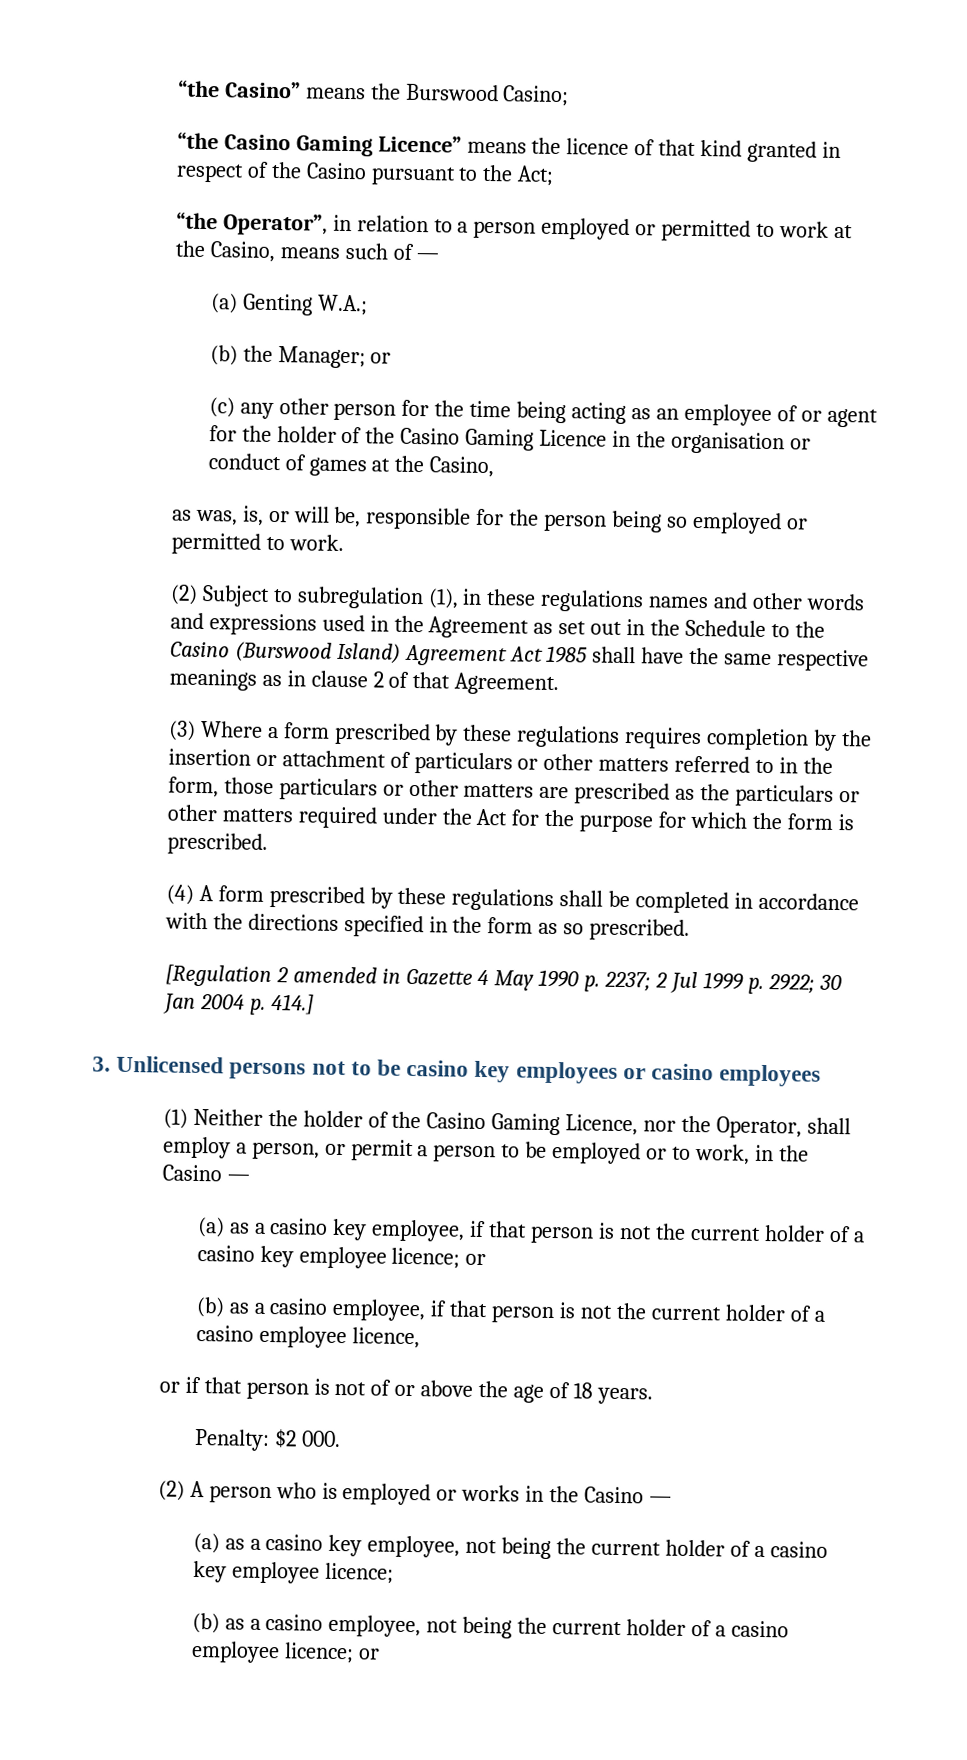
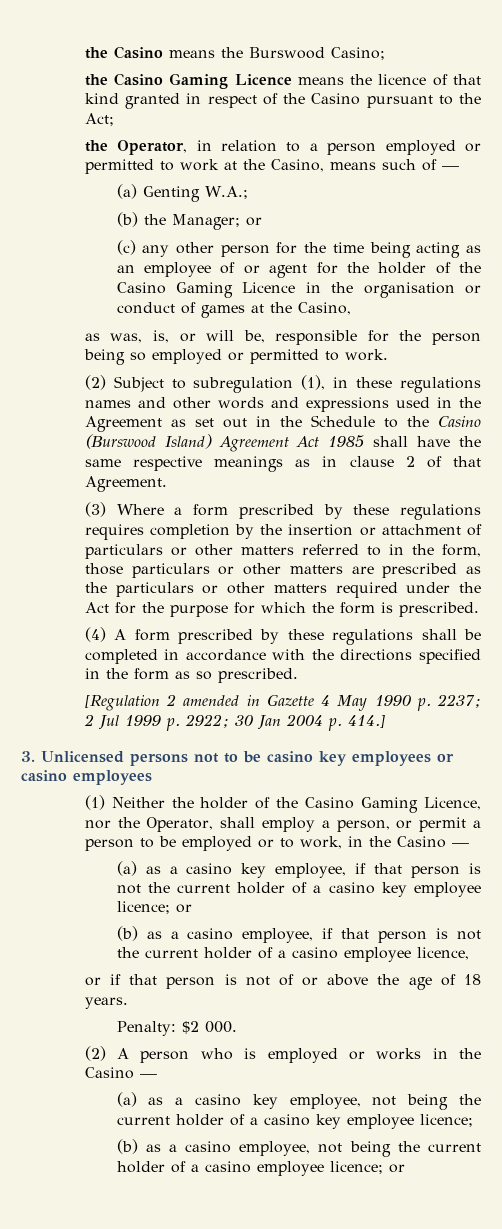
[177,79,301,99] “the Casino” -> [84,46,163,59] the Casino
[176,131,462,157] “the Casino Gaming Licence” -> [84,73,292,89] the Casino Gaming Licence
[175,211,328,236] “the Operator”, -> [84,140,188,155] the Operator,

